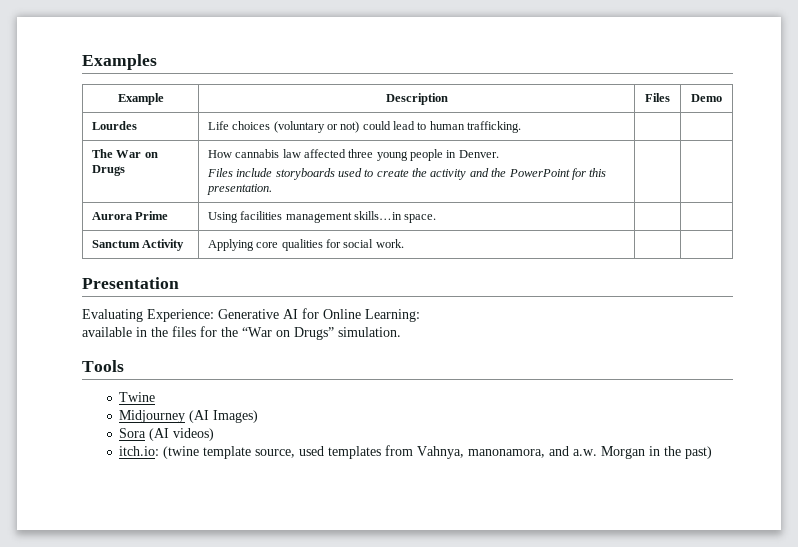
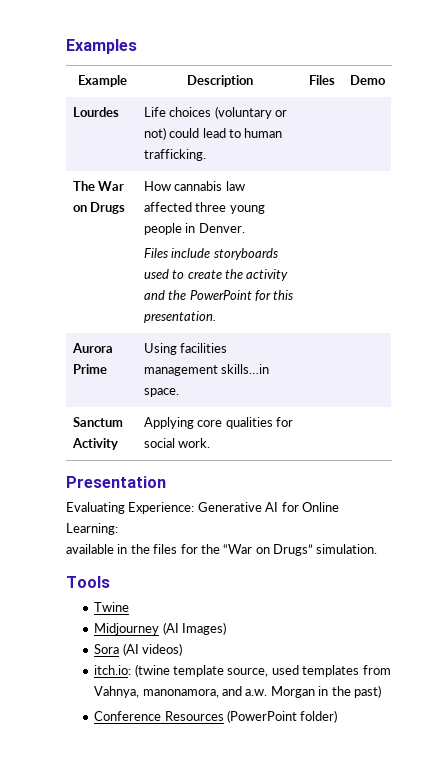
(713, 452) none -> [94,710,338,723] // Conference Resources (PowerPoint folder)

